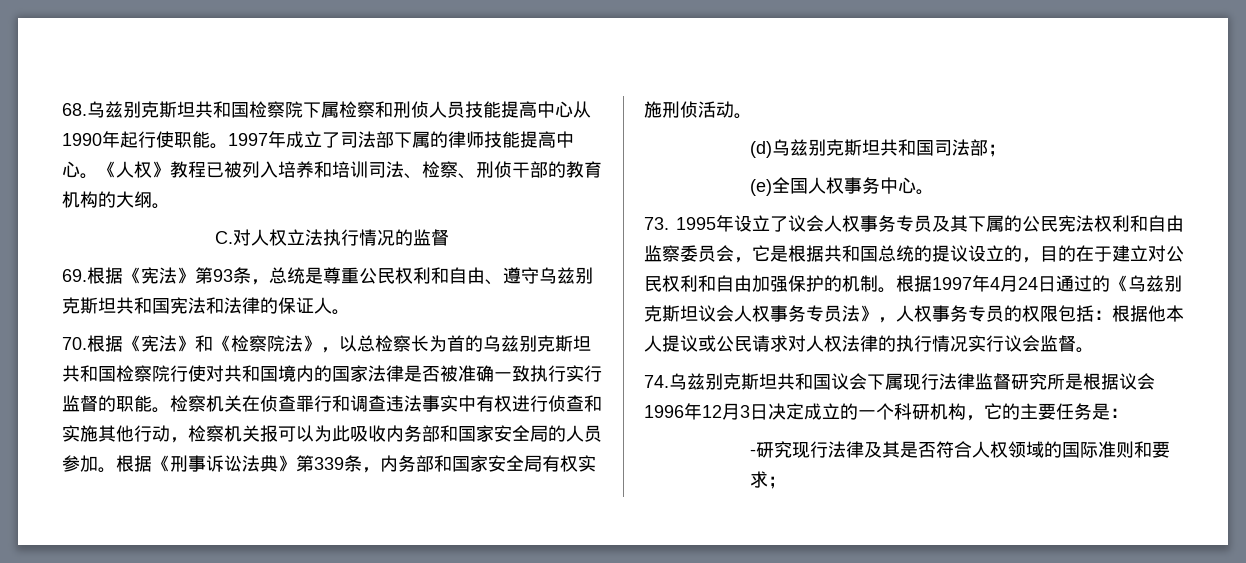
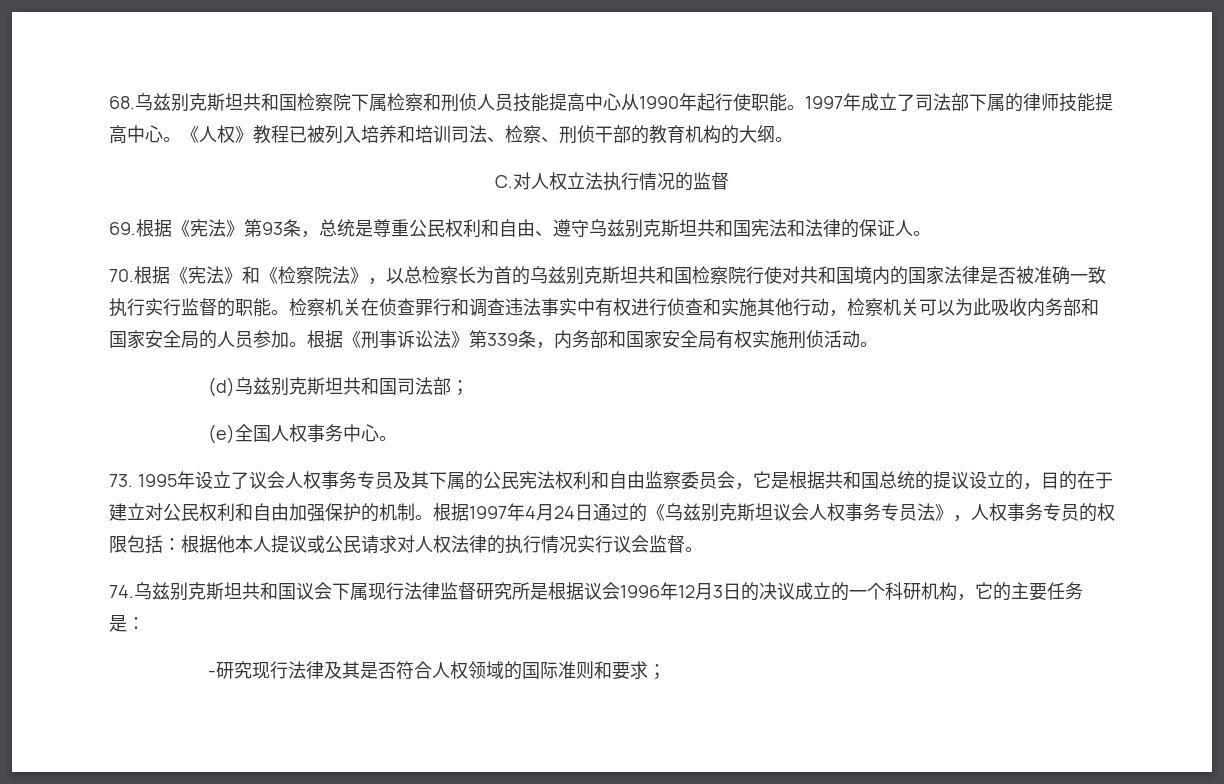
[260,425,278,442] 报 -> (919, 307) none
[260,455,278,472] 典 -> (451, 339) none
[768,403,804,420] 决定 -> [741,582,795,601] 的决议

